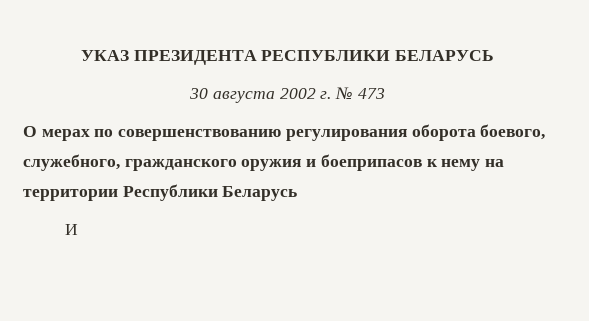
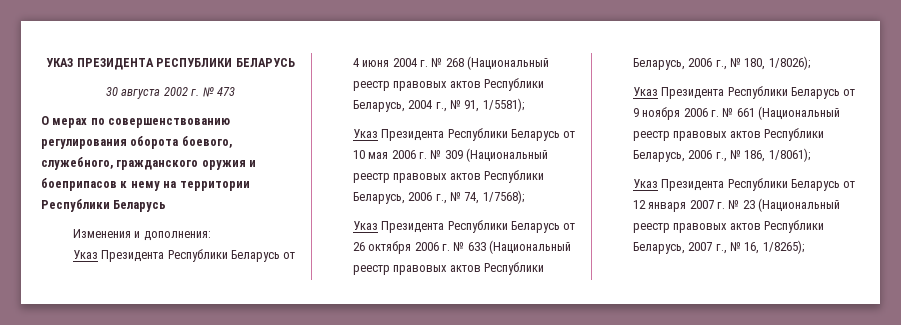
[65,224,79,235] И -> [72,229,211,241] [72,249,296,262] [352,56,550,70] [352,78,544,91] [352,98,524,112] [352,128,576,141] [352,148,549,162] [352,170,544,183] [352,190,524,204] [352,220,576,233] [352,240,572,254] [352,262,544,275] [632,56,810,70] [632,86,856,99] [632,106,841,120] [632,128,824,141] [632,148,810,162] [632,178,856,191] [632,198,841,212] [632,220,824,233] [632,240,804,254] Изменения и дополнения: // Указ Президента Республики Беларусь от 4 июня 2004 г. № 268 (Национальный реестр правовых актов Республики Беларусь, 2004 г., № 91, 1/5581); // Указ Президента Республики Беларусь от 10 мая 2006 г. № 309 (Национальный реестр правовых актов Республики Беларусь, 2006 г., № 74, 1/7568); // Указ Президента Республики Беларусь от 26 октября 2006 г. № 633 (Национальный реестр правовых актов Республики Беларусь, 2006 г., № 180, 1/8026); // Указ Президента Республики Беларусь от 9 ноября 2006 г. № 661 (Национальный реестр правовых актов Республики Беларусь, 2006 г., № 186, 1/8061); // Указ Президента Республики Беларусь от 12 января 2007 г. № 23 (Национальный реестр правовых актов Республики Беларусь, 2007 г., № 16, 1/8265);

